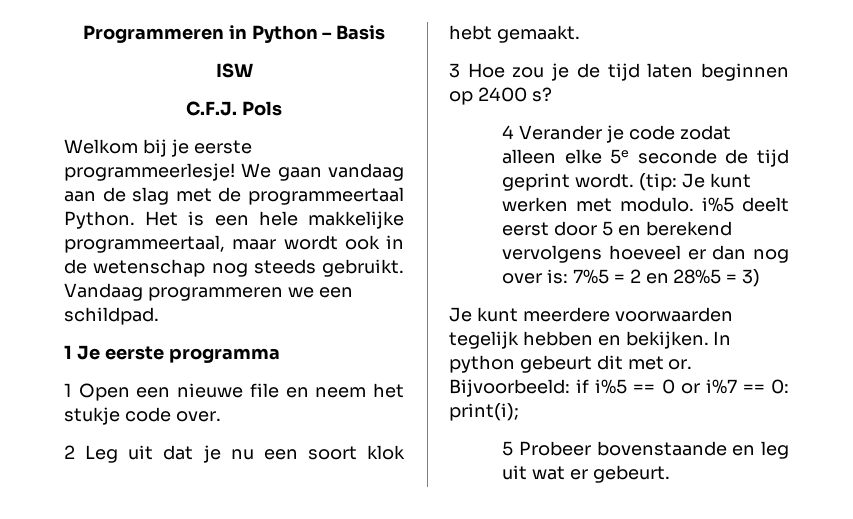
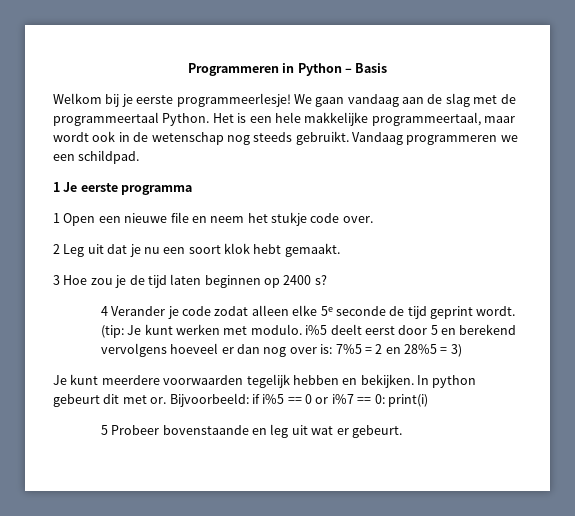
[215,63,253,78] [186,101,282,116] // ISW // C.F.J. Pols -> (388, 68) none
[449,403,519,421] print(i); -> [387,394,428,407] print(i)

